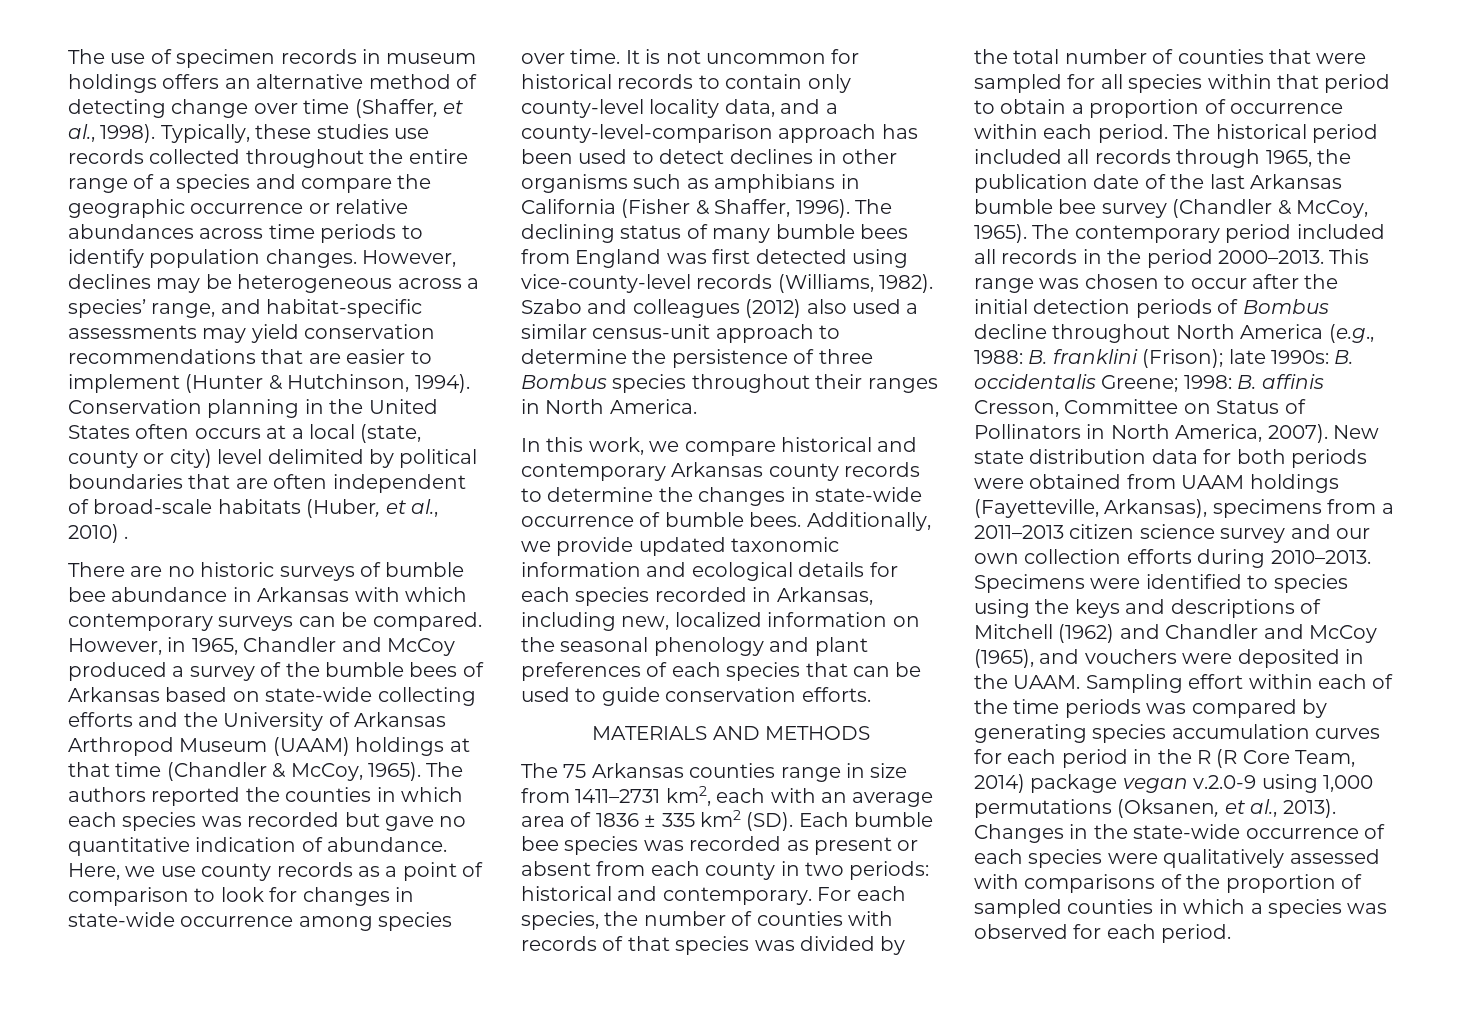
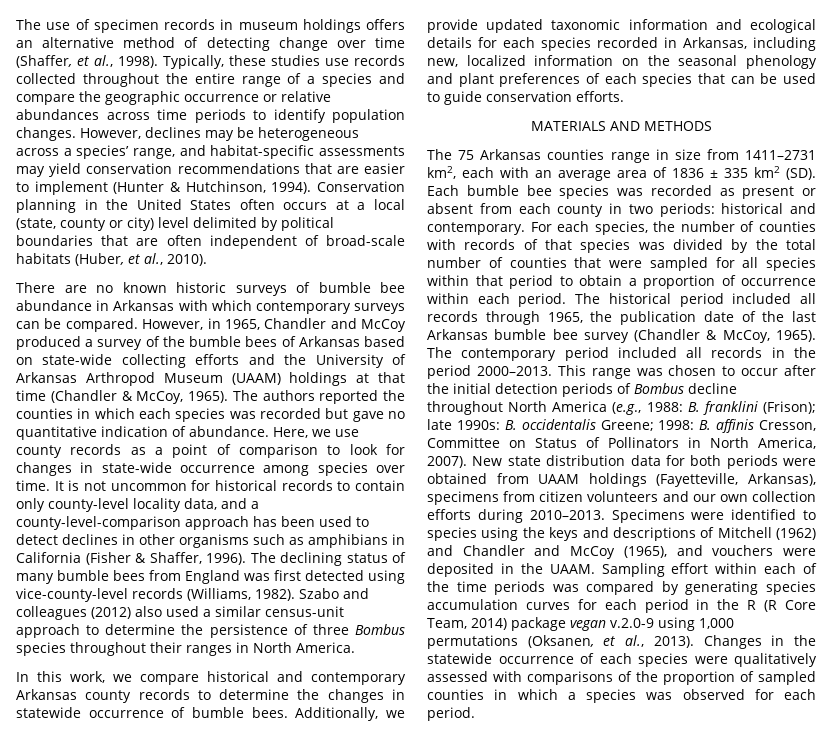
[68,524,129,543] 2010) . -> [167,254,207,266] 2010).
(195, 571) none -> [122,282,167,293] known
[815,487,922,502] state-wide -> [16,707,81,718] statewide
[1381,503,1394,514] [974,524,1286,543] a 2011–2013 citizen science survey -> [539,491,659,502] citizen volunteers
[1133,824,1241,839] state-wide -> [427,653,492,664] statewide

